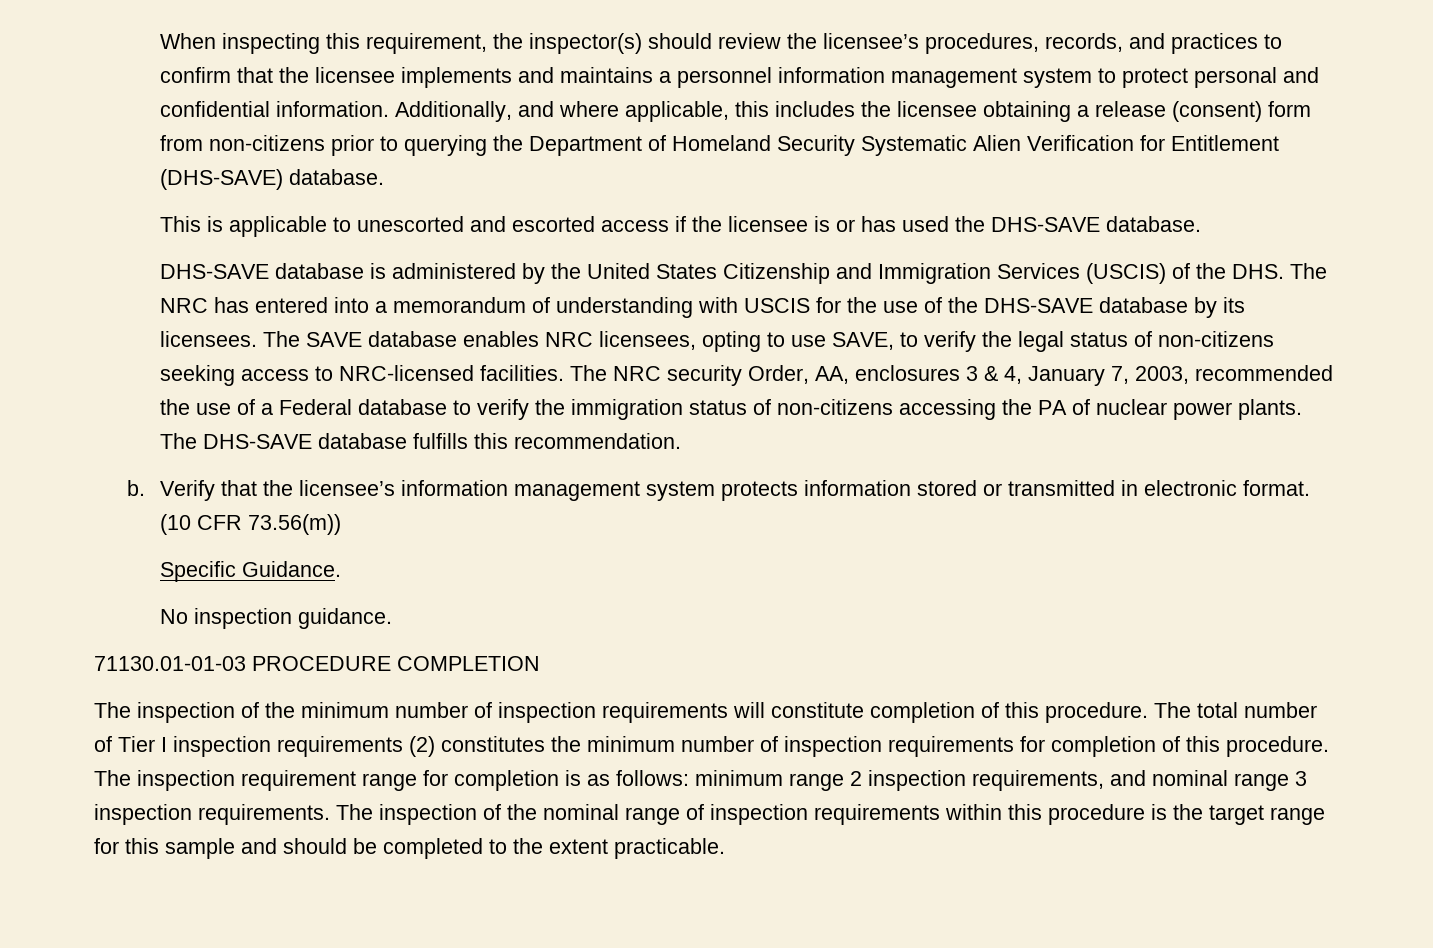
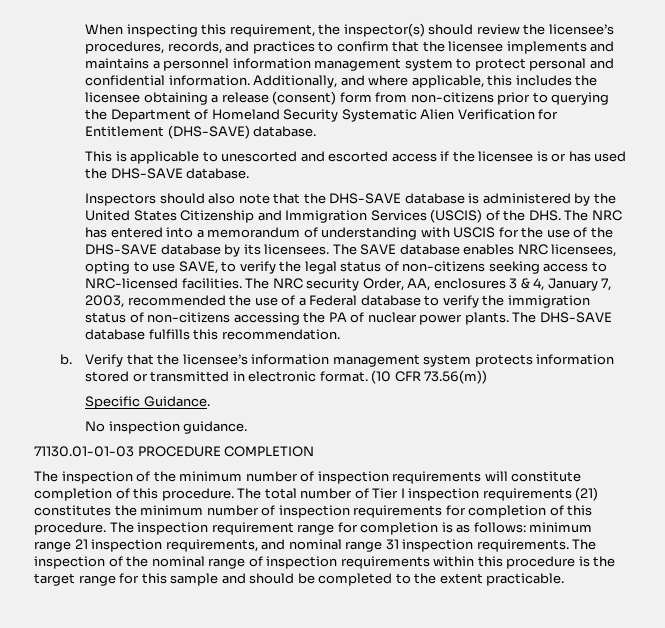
(1201, 224) none -> [85,193,326,206] Inspectors should also note that the
[409,736,435,757] (2) -> [575,487,599,501] (21)
[850,771,862,786] 2 -> [74,539,88,549] 21
[1295,771,1307,786] 3 -> [385,539,399,550] 31

